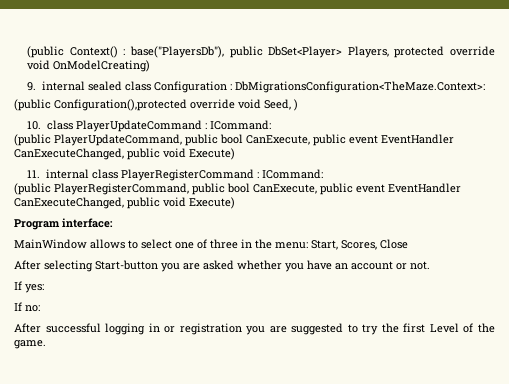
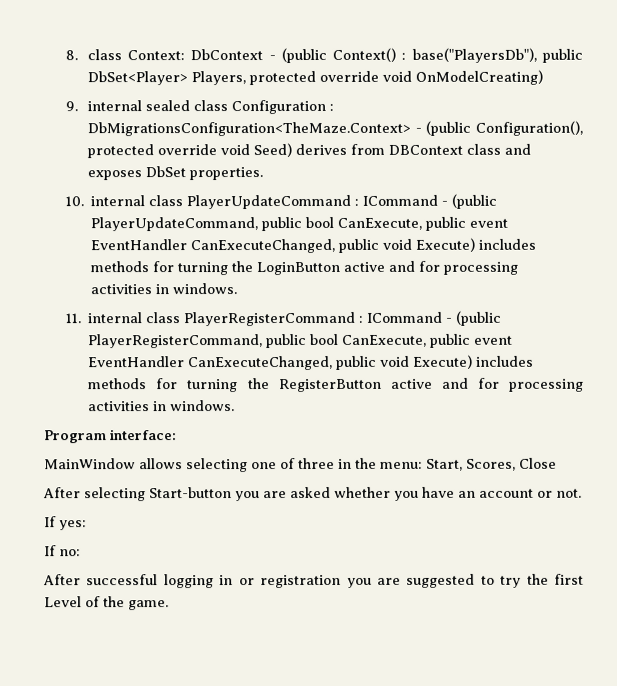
(27, 52) none -> [64,49,276,61] 8. class Context: DbContext -
[234,81,485,93] [14,99,298,111] DbMigrationsConfiguration<TheMaze.Context>: // (public Configuration(),protected override void Seed, ) -> [86,120,583,137] [86,143,531,159] [86,166,263,181] DbMigrationsConfiguration<TheMaze.Context> - (public Configuration(), protected override void Seed) derives from DBContext class and exposes DbSet properties.
(42, 125) none -> [90,195,146,207] internal
[209,120,271,130] ICommand: // -> [362,194,449,206] ICommand -
(235, 154) none -> [478,238,537,250] [90,260,519,276] [90,283,238,295] includes methods for turning the LoginButton active and for processing activities in windows.
[261,169,323,179] ICommand: // -> [366,311,453,323] ICommand -
(235, 203) none -> [476,355,535,367] [88,377,584,393] [88,400,236,412] includes methods for turning the RegisterButton active and for processing activities in windows.
[128,239,172,249] to select -> [186,458,248,473] selecting

